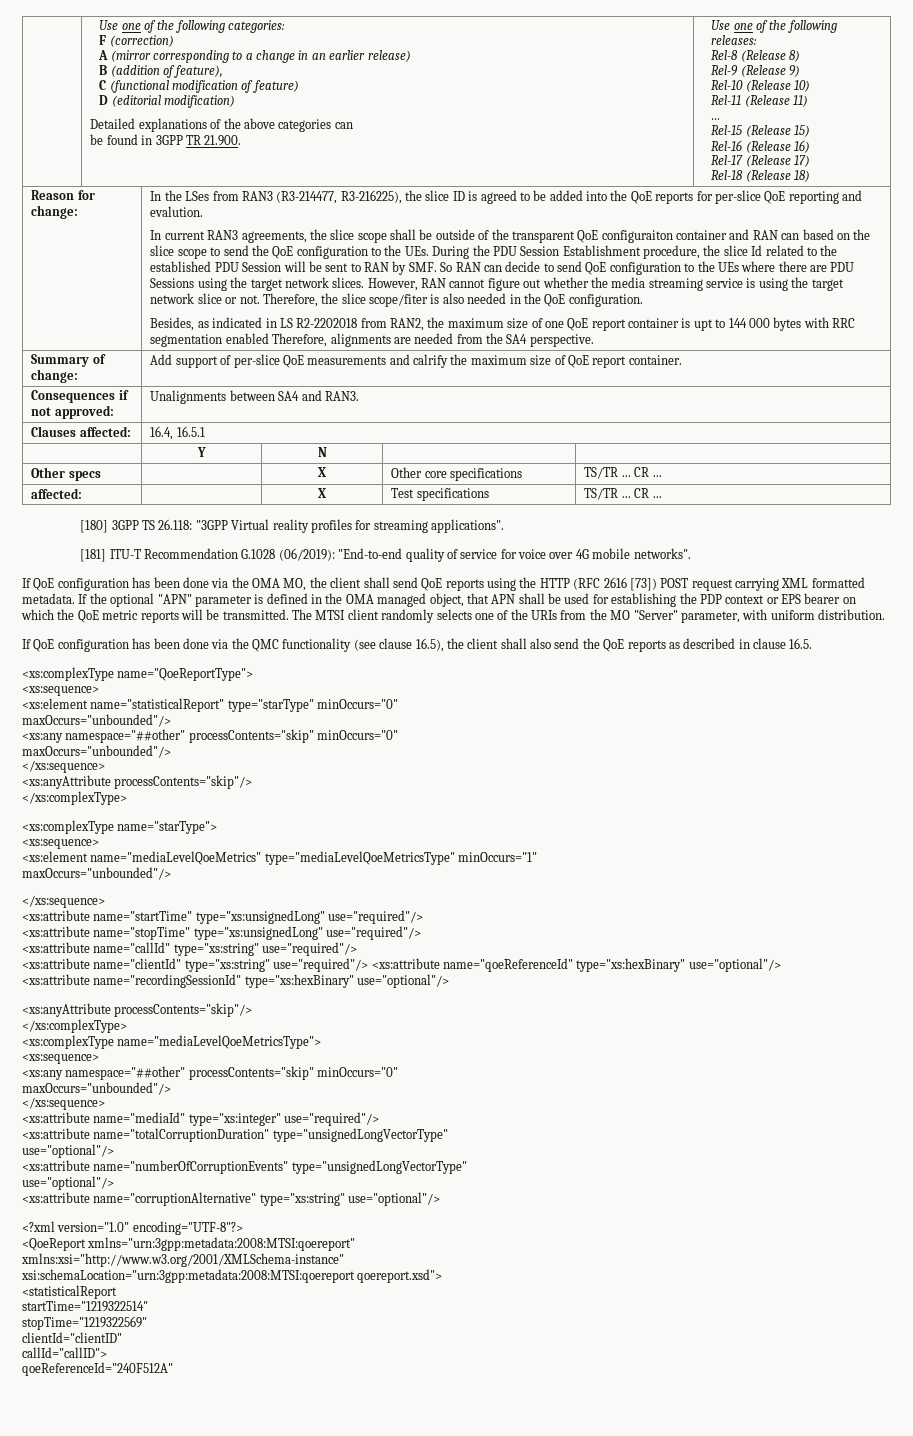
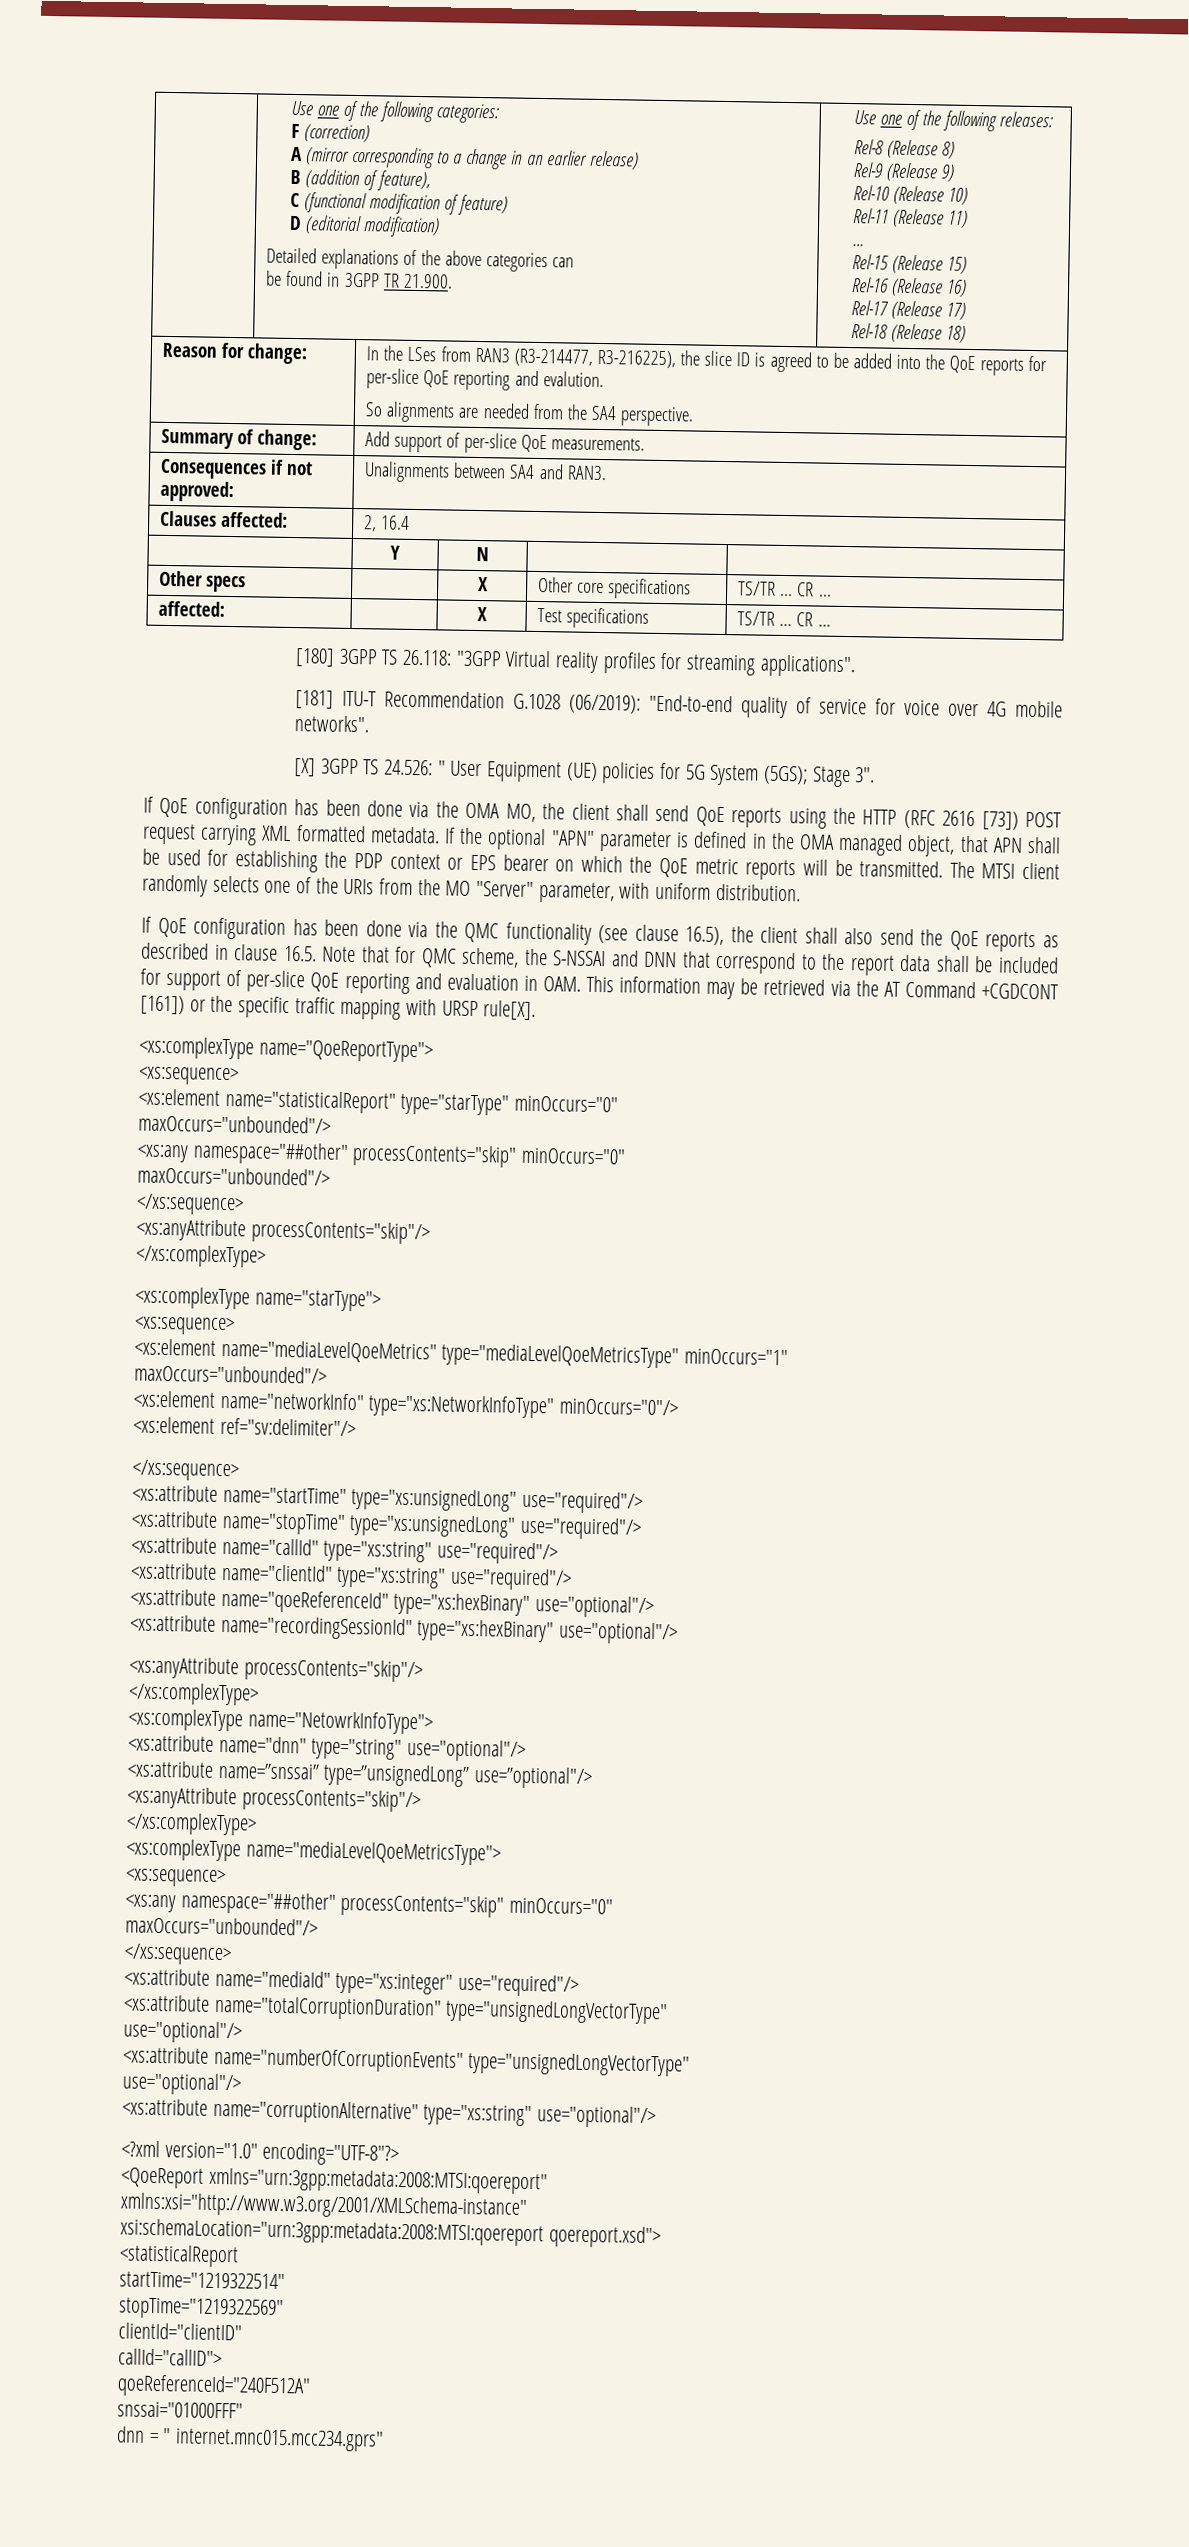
[150,229,871,243] [150,245,838,259] [150,261,855,275] [150,277,844,291] [150,293,643,307] [150,317,856,331] [150,333,328,347] In current RAN3 agreements, the slice scope shall be outside of the transparent QoE configuraiton container and RAN can based on the slice scope to send the QoE configuration to the UEs. During the PDU Session Establishment procedure, the slice Id related to the established PDU Session will be sent to RAN by SMF. So RAN can decide to send QoE configuration to the UEs where there are PDU Sessions using the target network slices. However, RAN cannot figure out whether the media streaming service is using the target network slice or not. Therefore, the slice scope/fiter is also needed in the QoE configuration. // Besides, as indicated in LS R2-2202018 from RAN2, the maximum size of one QoE report container is upt to 144 000 bytes with RRC segmentation enabled Therefore, -> [365,402,384,417] So
[307,354,682,368] measurements and calrify the maximum size of QoE report container. -> [550,437,645,451] measurements.
[150,426,205,440] 16.4, 16.5.1 -> [364,515,411,532] 2, 16.4
(691, 553) none -> [294,758,876,788] // [X] 3GPP TS 24.526: " User Equipment (UE) policies for 5G System (5GS); Stage 3".
(813, 643) none -> [322,946,1059,976] [140,968,1060,1000] [140,995,537,1021] Note that for QMC scheme, the S-NSSAI and DNN that correspond to the report data shall be included for support of per-slice QoE reporting and evaluation in OAM. This information may be retrieved via the AT Command +CGDCONT [161]) or the specific traffic mapping with URSP rule[X].
(171, 873) none -> [133,1390,678,1419] [133,1416,356,1437] // <xs:element name="networkInfo" type="xs:NetworkInfoType" minOccurs="0"/> // <xs:element ref="sv:delimiter"/>
(369, 965) none -> (572, 1579) //
(127, 1026) none -> [128,1708,433,1735] [128,1734,526,1762] [127,1760,593,1790] [127,1786,421,1813] [126,1812,257,1836] // <xs:complexType name="NetowrkInfoType"> // <xs:attribute name="dnn" type="string" use="optional"/> // <xs:attribute name=”snssai” type=”unsignedLong” use=”optional"/> // <xs:anyAttribute processContents="skip"/> // </xs:complexType>
(173, 1369) none -> [117,2401,243,2419] [116,2426,385,2452] // snssai="01000FFF" // dnn = " internet.mnc015.mcc234.gprs"

